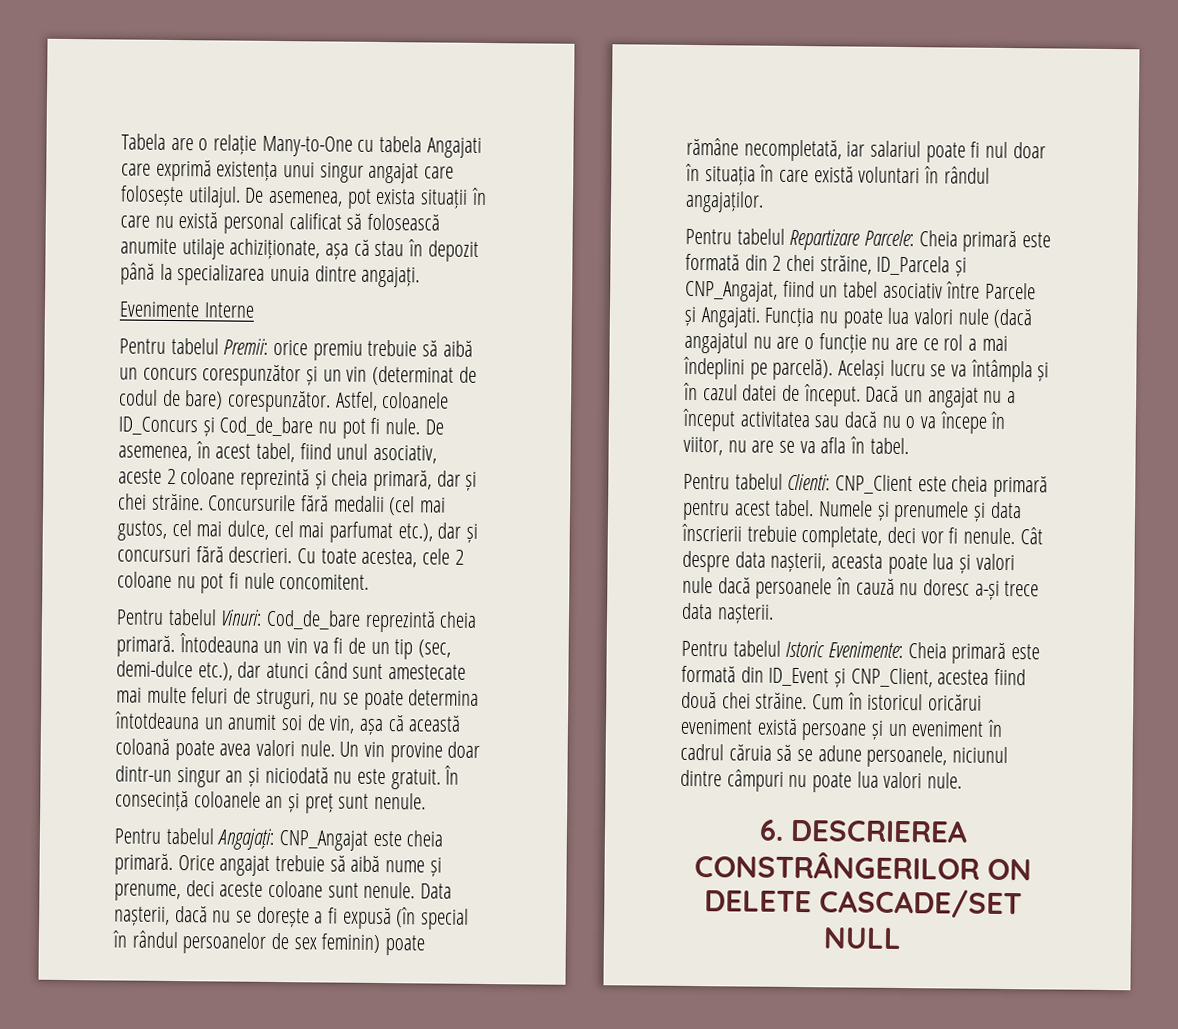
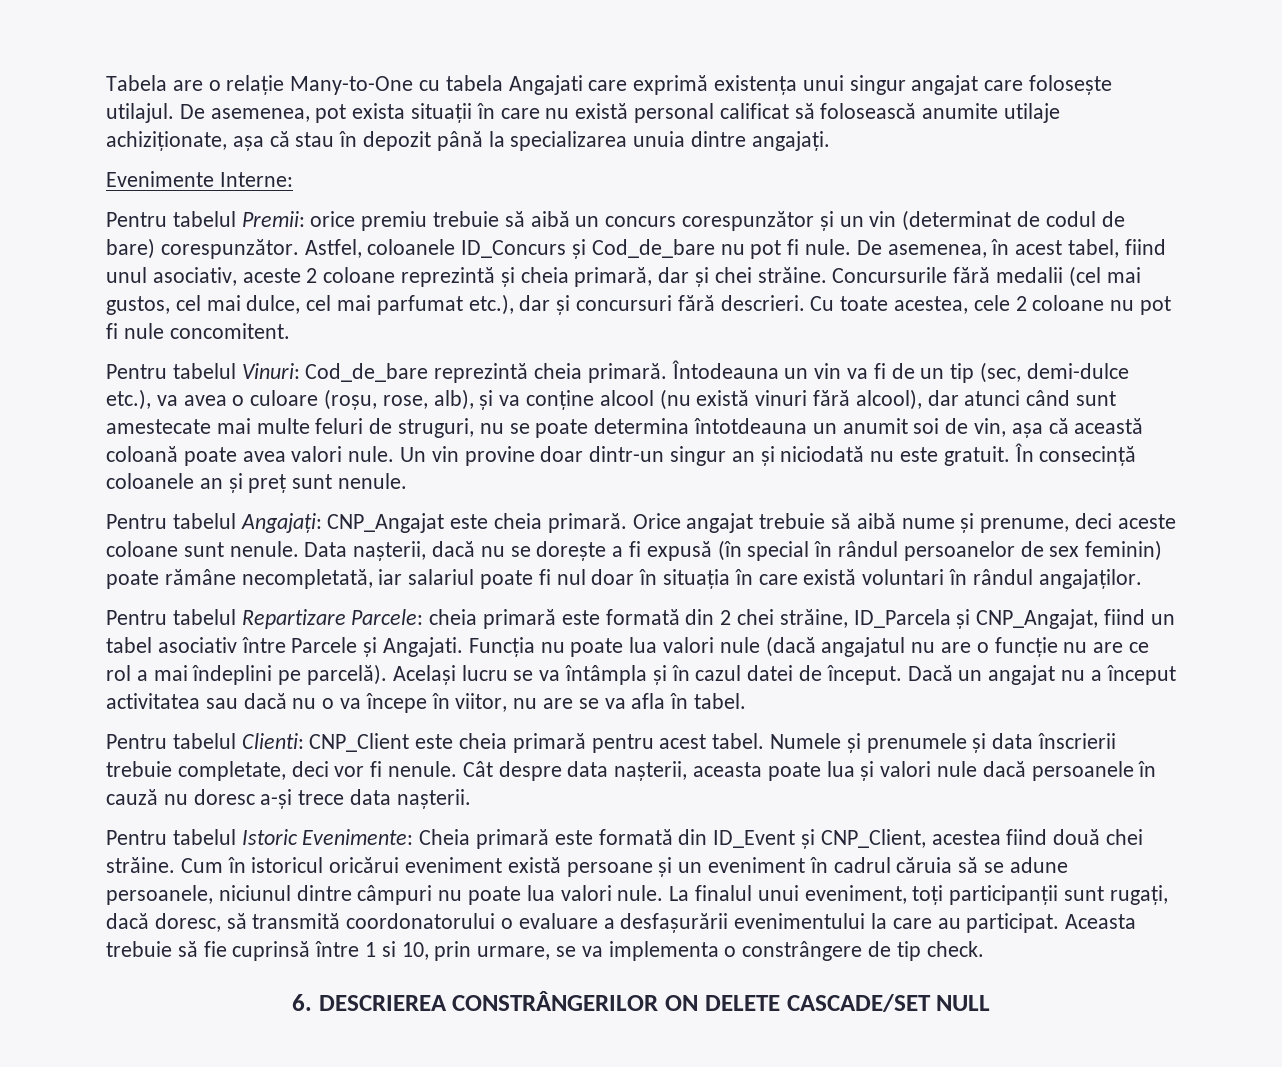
[203,302,255,318] Interne -> [219,172,293,187] Interne:
(233, 671) none -> [156,389,922,410] va avea o culoare (roșu, rose, alb), și va conține alcool (nu există vinuri fără alcool),
[918,230,958,247] Cheia -> [429,609,478,625] cheia
(963, 780) none -> [669,885,1168,905] [106,913,1137,933] [106,941,984,961] La finalul unui eveniment, toți participanții sunt rugați, dacă doresc, să transmită coordonatorului o evaluare a desfașurării evenimentului la care au participat. Aceasta trebuie să fie cuprinsă între 1 si 10, prin urmare, se va implementa o constrângere de tip check.

